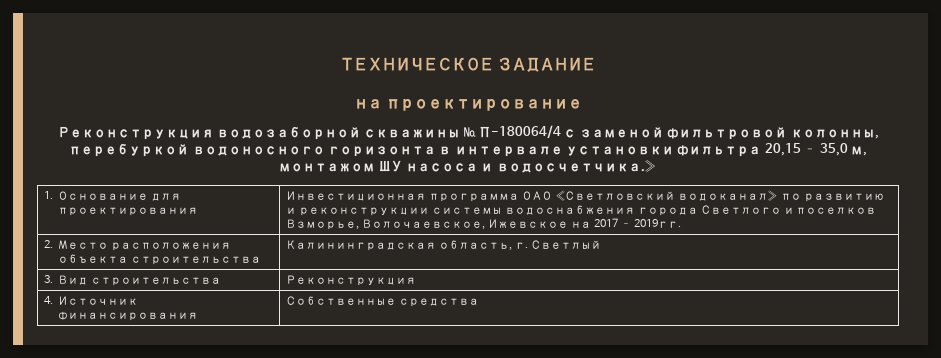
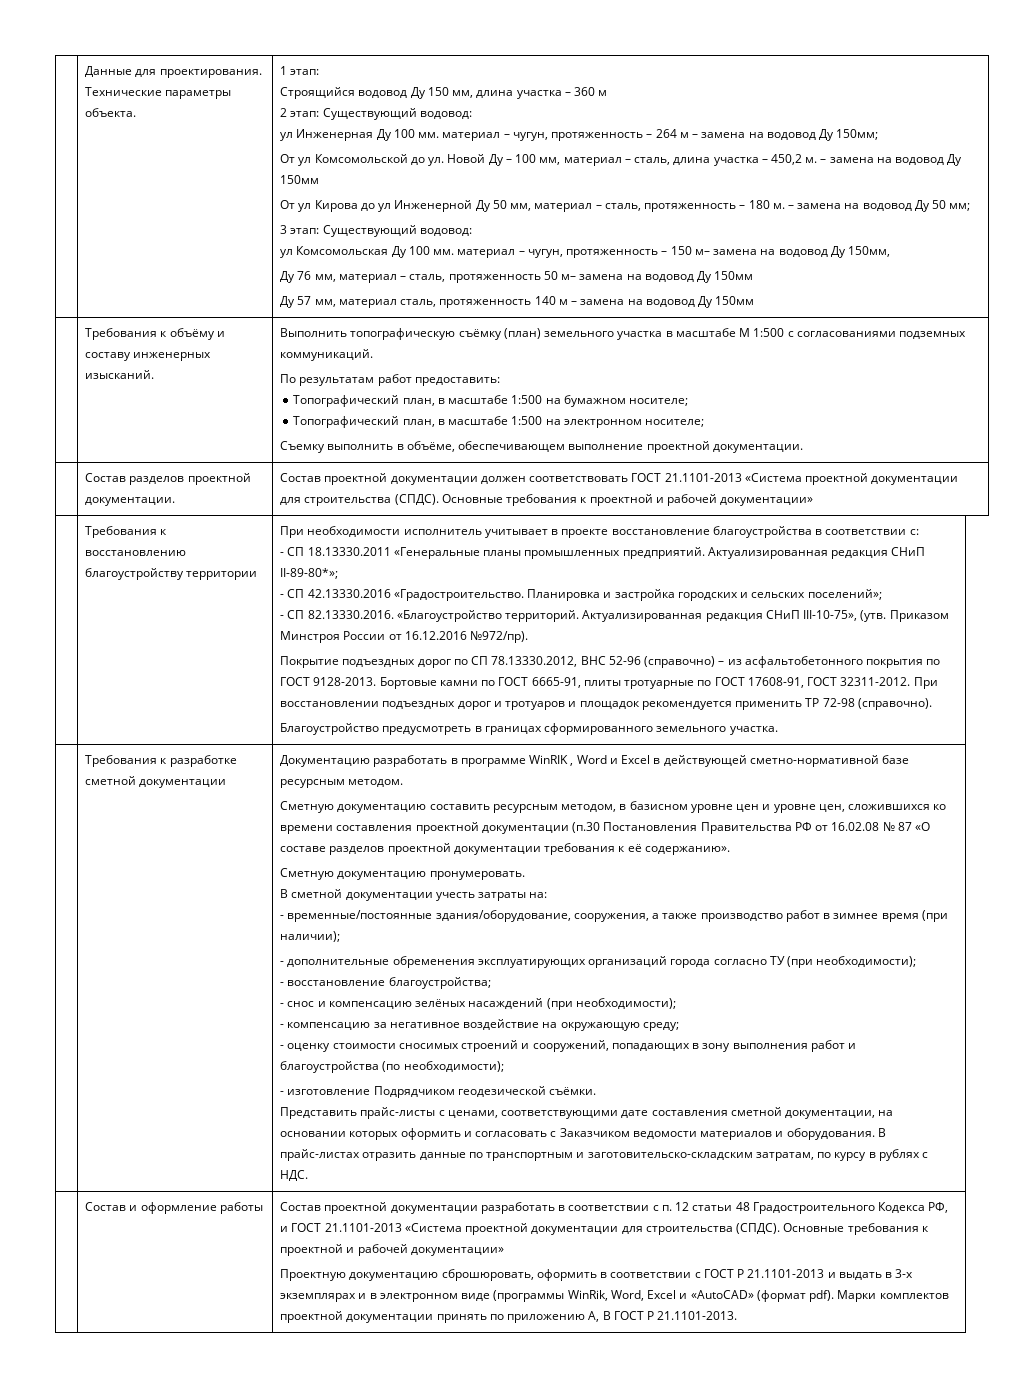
[339,57,597,72] [353,98,583,111] [57,125,879,140] [69,143,867,157] [279,159,657,173] [43,191,182,201] [58,207,199,216] [285,190,884,202] [285,205,877,216] [285,218,681,230] [43,240,232,251] [58,254,262,265] [285,240,601,251] [43,275,222,286] [285,275,416,286] [43,296,139,305] [58,311,199,321] [285,296,479,307] ТЕХНИЧЕСКОЕ ЗАДАНИЕ // на проектирование // Реконструкция водозаборной скважины № П-180064/4 с заменой фильтровой колонны, перебуркой водоносного горизонта в интервале установки фильтра 20,15 – 35,0 м, монтажом ШУ насоса и водосчетчика.» // 1. Основание для проектирования | Инвестиционная программа ОАО «Светловский водоканал» по развитию и реконструкции системы водоснабжения города Светлого и поселков Взморье, Волочаевское, Ижевское на 2017 – 2019гг. // 2. Место расположения объекта строительства | Калининградская область, г. Светлый // 3. Вид строительства | Реконструкция // 4. Источник финансирования | Собственные средства -> [85,66,262,78] [85,87,232,99] [85,108,137,117] [280,66,320,75] [280,87,608,99] [280,108,472,120] [280,129,879,141] [280,154,963,166] [280,175,320,184] [280,200,971,212] [280,225,472,237] [280,246,890,258] [280,271,754,283] [280,296,755,308] [85,328,225,340] [85,352,212,361] [85,370,155,379] [280,328,967,340] [280,349,374,361] [280,374,500,386] [293,395,689,407] [293,416,705,428] [280,441,803,453] [85,473,251,485] [85,497,176,506] [280,473,959,485] [280,494,814,506] [85,526,168,538] [85,550,187,556] [85,568,258,580] [280,526,919,538] [280,547,926,559] [280,568,339,579] [280,589,882,601] [280,610,949,622] [280,631,529,643] [280,656,941,668] [280,677,938,689] [280,698,932,710] [280,723,778,735] [85,755,237,767] [85,776,227,788] [280,755,910,767] [280,779,404,788] [280,801,947,813] [280,822,931,834] [280,843,730,855] [280,868,525,880] [280,889,548,901] [280,910,948,922] [280,931,341,942] [280,956,917,968] [280,977,491,989] [280,998,676,1010] [280,1019,679,1031] [280,1040,857,1052] [280,1061,504,1073] [280,1086,597,1098] [280,1107,894,1119] [280,1128,886,1140] [280,1149,929,1161] [280,1170,309,1181] [85,1202,263,1214] [280,1202,949,1214] [280,1223,929,1235] [280,1244,504,1256] [280,1269,914,1281] [280,1290,949,1302] [280,1311,738,1323] | Данные для проектирования. Технические параметры объекта. | 1 этап: // Строящийся водовод Ду 150 мм, длина участка – 360 м // 2 этап: Существующий водовод: // ул Инженерная Ду 100 мм. материал – чугун, протяженность – 264 м – замена на водовод Ду 150мм; // От ул Комсомольской до ул. Новой Ду – 100 мм, материал – сталь, длина участка – 450,2 м. – замена на водовод Ду 150мм // От ул Кирова до ул Инженерной Ду 50 мм, материал – сталь, протяженность – 180 м. – замена на водовод Ду 50 мм; // 3 этап: Существующий водовод: // ул Комсомольская Ду 100 мм. материал – чугун, протяженность – 150 м– замена на водовод Ду 150мм, // Ду 76 мм, материал – сталь, протяженность 50 м– замена на водовод Ду 150мм // Ду 57 мм, материал сталь, протяженность 140 м – замена на водовод Ду 150мм // | Требования к объёму и составу инженерных изысканий. | Выполнить топографическую съёмку (план) земельного участка в масштабе М 1:500 с согласованиями подземных коммуникаций. // По результатам работ предоставить: // Топографический план, в масштабе 1:500 на бумажном носителе; // Топографический план, в масштабе 1:500 на электронном носителе; // Съемку выполнить в объёме, обеспечивающем выполнение проектной документации. // | Состав разделов проектной документации. | Состав проектной документации должен соответствовать ГОСТ 21.1101-2013 «Система проектной документации для строительства (СПДС). Основные требования к проектной и рабочей документации» // | Требования к восстановлению благоустройству территории | При необходимости исполнитель учитывает в проекте восстановление благоустройства в соответствии с: // - СП 18.13330.2011 «Генеральные планы промышленных предприятий. Актуализированная редакция СНиП II-89-80*»; // - СП 42.13330.2016 «Градостроительство. Планировка и застройка городских и сельских поселений»; // - СП 82.13330.2016. «Благоустройство территорий. Актуализированная редакция СНиП III-10-75», (утв. Приказом Минстроя России от 16.12.2016 №972/пр). // Покрытие подъездных дорог по СП 78.13330.2012, ВНС 52-96 (справочно) – из асфальтобетонного покрытия по ГОСТ 9128-2013. Бортовые камни по ГОСТ 6665-91, плиты тротуарные по ГОСТ 17608-91, ГОСТ 32311-2012. При восстановлении подъездных дорог и тротуаров и площадок рекомендуется применить ТР 72-98 (справочно). // Благоустройство предусмотреть в границах сформированного земельного участка. // | Требования к разработке сметной документации | Документацию разработать в программе WinRIK , Word и Excel в действующей сметно-нормативной базе ресурсным методом. // Сметную документацию составить ресурсным методом, в базисном уровне цен и уровне цен, сложившихся ко времени составления проектной документации (п.30 Постановления Правительства РФ от 16.02.08 № 87 «О составе разделов проектной документации требования к её содержанию». // Сметную документацию пронумеровать. // В сметной документации учесть затраты на: // - временные/постоянные здания/оборудование, сооружения, а также производство работ в зимнее время (при наличии); // - дополнительные обременения эксплуатирующих организаций города согласно ТУ (при необходимости); // - восстановление благоустройства; // - снос и компенсацию зелёных насаждений (при необходимости); // - компенсацию за негативное воздействие на окружающую среду; // - оценку стоимости сносимых строений и сооружений, попадающих в зону выполнения работ и благоустройства (по необходимости); // - изготовление Подрядчиком геодезической съёмки. // Представить прайс-листы с ценами, соответствующими дате составления сметной документации, на основании которых оформить и согласовать с Заказчиком ведомости материалов и оборудования. В прайс-листах отразить данные по транспортным и заготовительско-складским затратам, по курсу в рублях с НДС. // | Состав и оформление работы | Состав проектной документации разработать в соответствии с п. 12 статьи 48 Градостроительного Кодекса РФ, и ГОСТ 21.1101-2013 «Система проектной документации для строительства (СПДС). Основные требования к проектной и рабочей документации» // Проектную документацию сброшюровать, оформить в соответствии с ГОСТ Р 21.1101-2013 и выдать в 3-х экземплярах и в электронном виде (программы WinRik, Word, Excel и «AutoCAD» (формат pdf). Марки комплектов проектной документации принять по приложению А, В ГОСТ Р 21.1101-2013.

